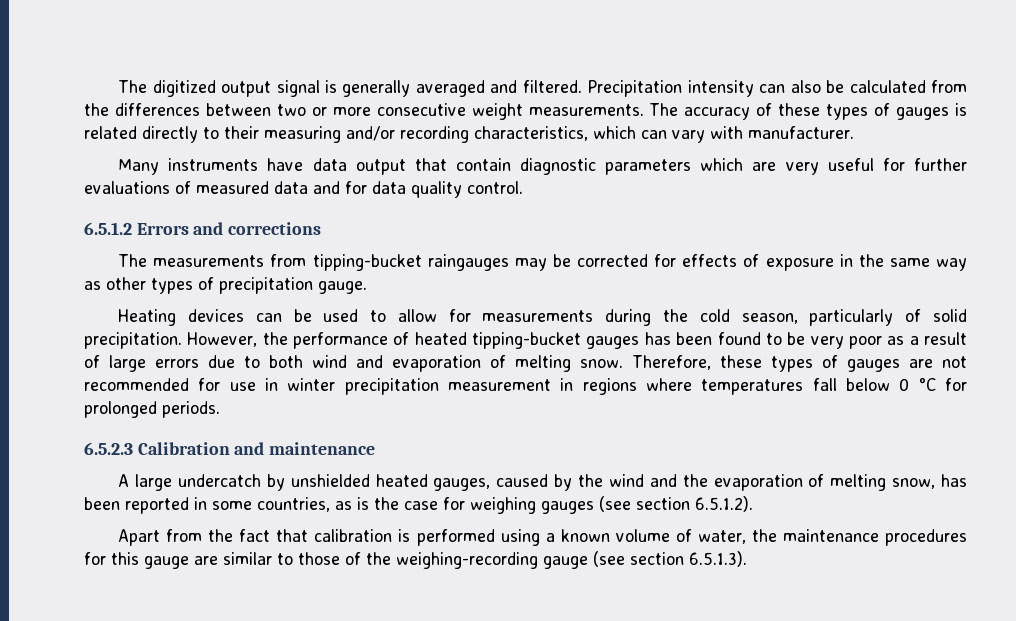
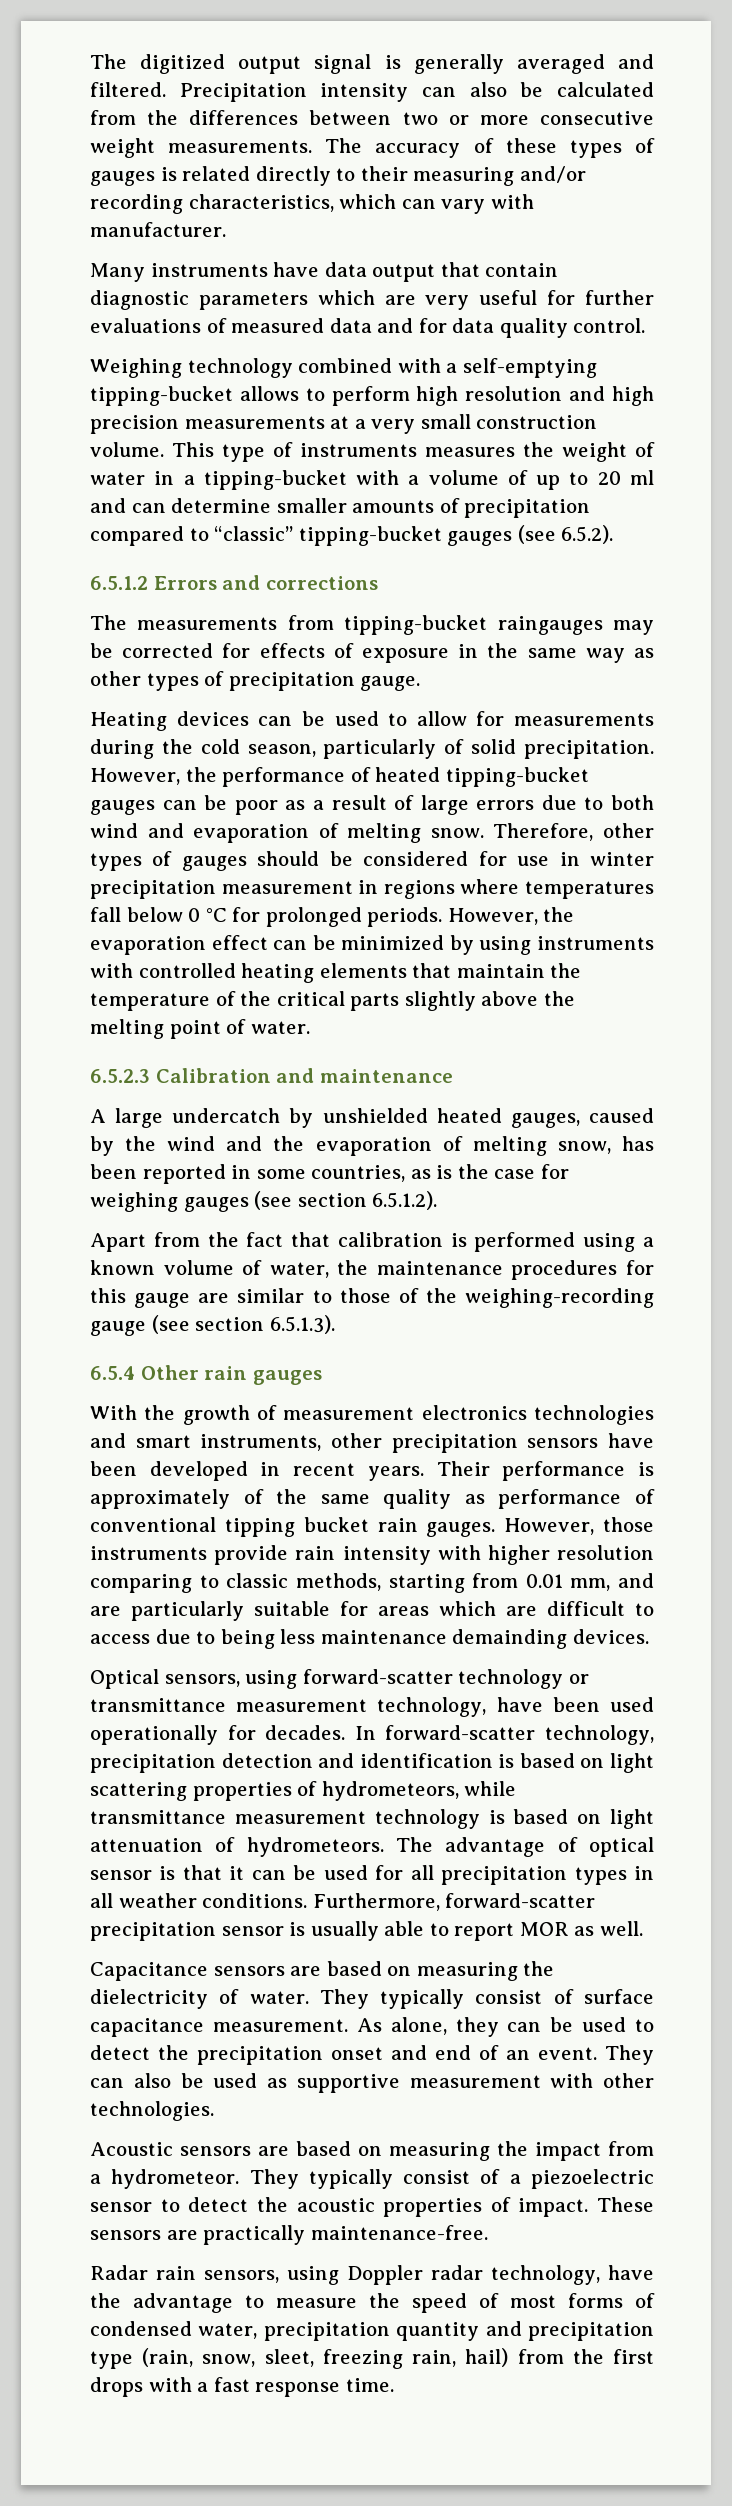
(523, 187) none -> [90,358,597,378] [90,386,654,406] [90,414,598,434] [90,442,655,462] [90,470,654,490] [90,498,591,518] [90,525,614,546] // Weighing technology combined with a self-emptying tipping-bucket allows to perform high resolution and high precision measurements at a very small construction volume. This type of instruments measures the weight of water in a tipping-bucket with a volume of up to 20 ml and can determine smaller amounts of precipitation compared to “classic” tipping-bucket gauges (see 6.5.2).
[644,332,844,349] has been found to be very -> [162,795,228,810] can be
[720,355,967,372] [84,378,189,391] these types of gauges are not recommended -> [603,823,654,838] [90,851,469,871] other types of gauges should be considered
(220, 409) none -> [447,907,575,925] [90,935,654,955] [90,963,582,983] [90,991,575,1011] [90,1019,310,1039] However, the evaporation effect can be minimized by using instruments with controlled heating elements that maintain the temperature of the critical parts slightly above the melting point of water.
(747, 559) none -> [90,1365,322,1385] [90,1405,654,1425] [90,1433,654,1453] [90,1461,654,1481] [90,1489,655,1509] [90,1517,654,1537] [90,1545,654,1565] [90,1573,654,1593] [90,1601,654,1621] [90,1629,649,1649] [90,1669,589,1689] [90,1697,654,1717] [90,1725,655,1745] [90,1753,654,1773] [90,1781,517,1801] [90,1809,654,1829] [90,1837,654,1857] [90,1865,654,1885] [90,1893,596,1911] [90,1921,643,1941] [90,1961,555,1981] [90,1989,654,2009] [90,2017,654,2037] [90,2045,654,2065] [90,2073,654,2093] [90,2101,214,2121] [90,2141,654,2161] [90,2169,654,2189] [90,2197,654,2217] [90,2225,488,2245] [90,2265,654,2285] [90,2293,655,2313] [90,2321,655,2341] [90,2348,654,2369] [90,2377,394,2397] // 6.5.4 Other rain gauges // With the growth of measurement electronics technologies and smart instruments, other precipitation sensors have been developed in recent years. Their performance is approximately of the same quality as performance of conventional tipping bucket rain gauges. However, those instruments provide rain intensity with higher resolution comparing to classic methods, starting from 0.01 mm, and are particularly suitable for areas which are difficult to access due to being less maintenance demainding devices. // Optical sensors, using forward-scatter technology or transmittance measurement technology, have been used operationally for decades. In forward-scatter technology, precipitation detection and identification is based on light scattering properties of hydrometeors, while transmittance measurement technology is based on light attenuation of hydrometeors. The advantage of optical sensor is that it can be used for all precipitation types in all weather conditions. Furthermore, forward-scatter precipitation sensor is usually able to report MOR as well. // Capacitance sensors are based on measuring the dielectricity of water. They typically consist of surface capacitance measurement. As alone, they can be used to detect the precipitation onset and end of an event. They can also be used as supportive measurement with other technologies. // Acoustic sensors are based on measuring the impact from a hydrometeor. They typically consist of a piezoelectric sensor to detect the acoustic properties of impact. These sensors are practically maintenance-free. // Radar rain sensors, using Doppler radar technology, have the advantage to measure the speed of most forms of condensed water, precipitation quantity and precipitation type (rain, snow, sleet, freezing rain, hail) from the first drops with a fast response time.

